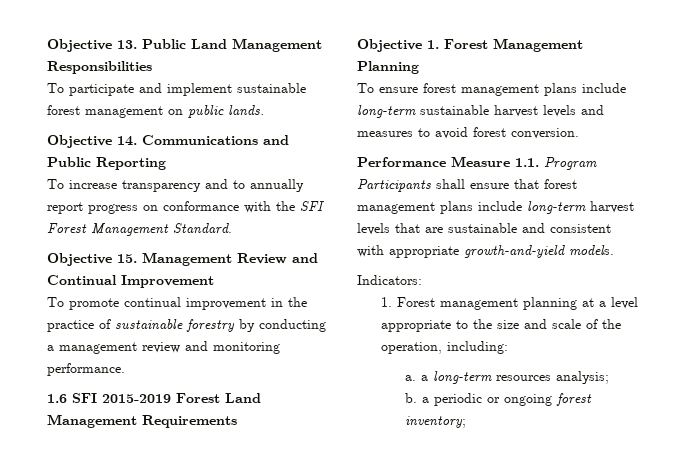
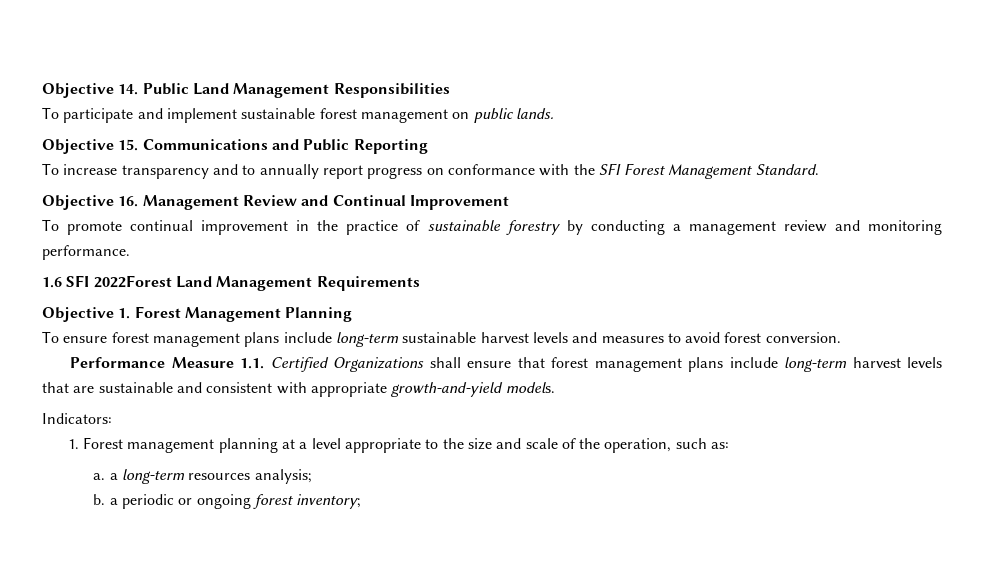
[47,39,137,52] Objective 13. -> [42,83,139,98] Objective 14.
[117,136,137,146] 14. -> [118,139,139,151] 15.
[117,254,137,263] 15. -> [118,196,139,207] 16.
[102,393,220,403] 2015-2019 Forest -> [93,275,172,288] 2022Forest
[544,157,597,170] [357,179,431,192] Program Participants -> [270,357,425,372] Certified Organizations
[447,341,509,354] including: -> [675,438,730,449] such as:

